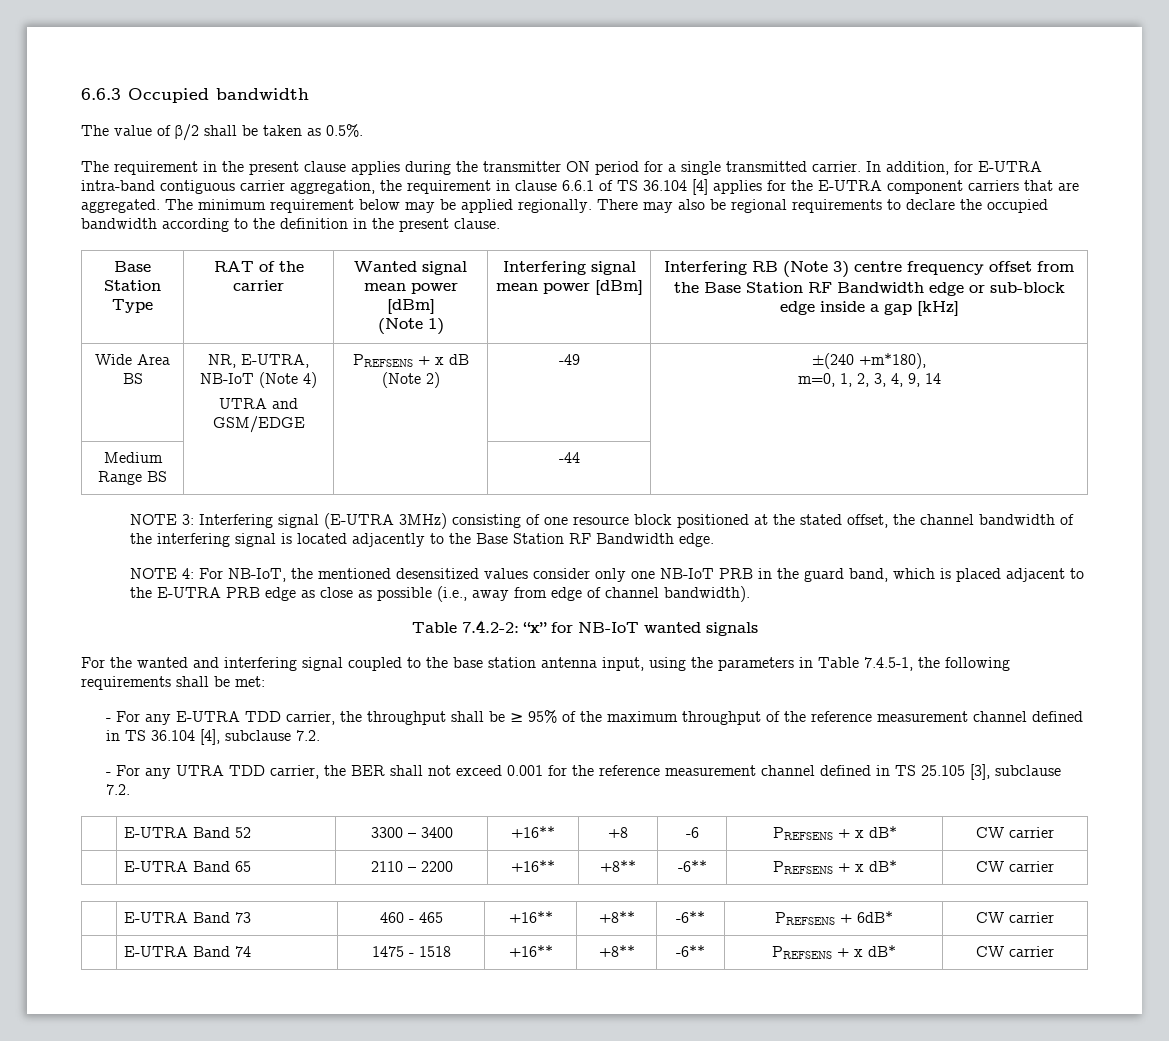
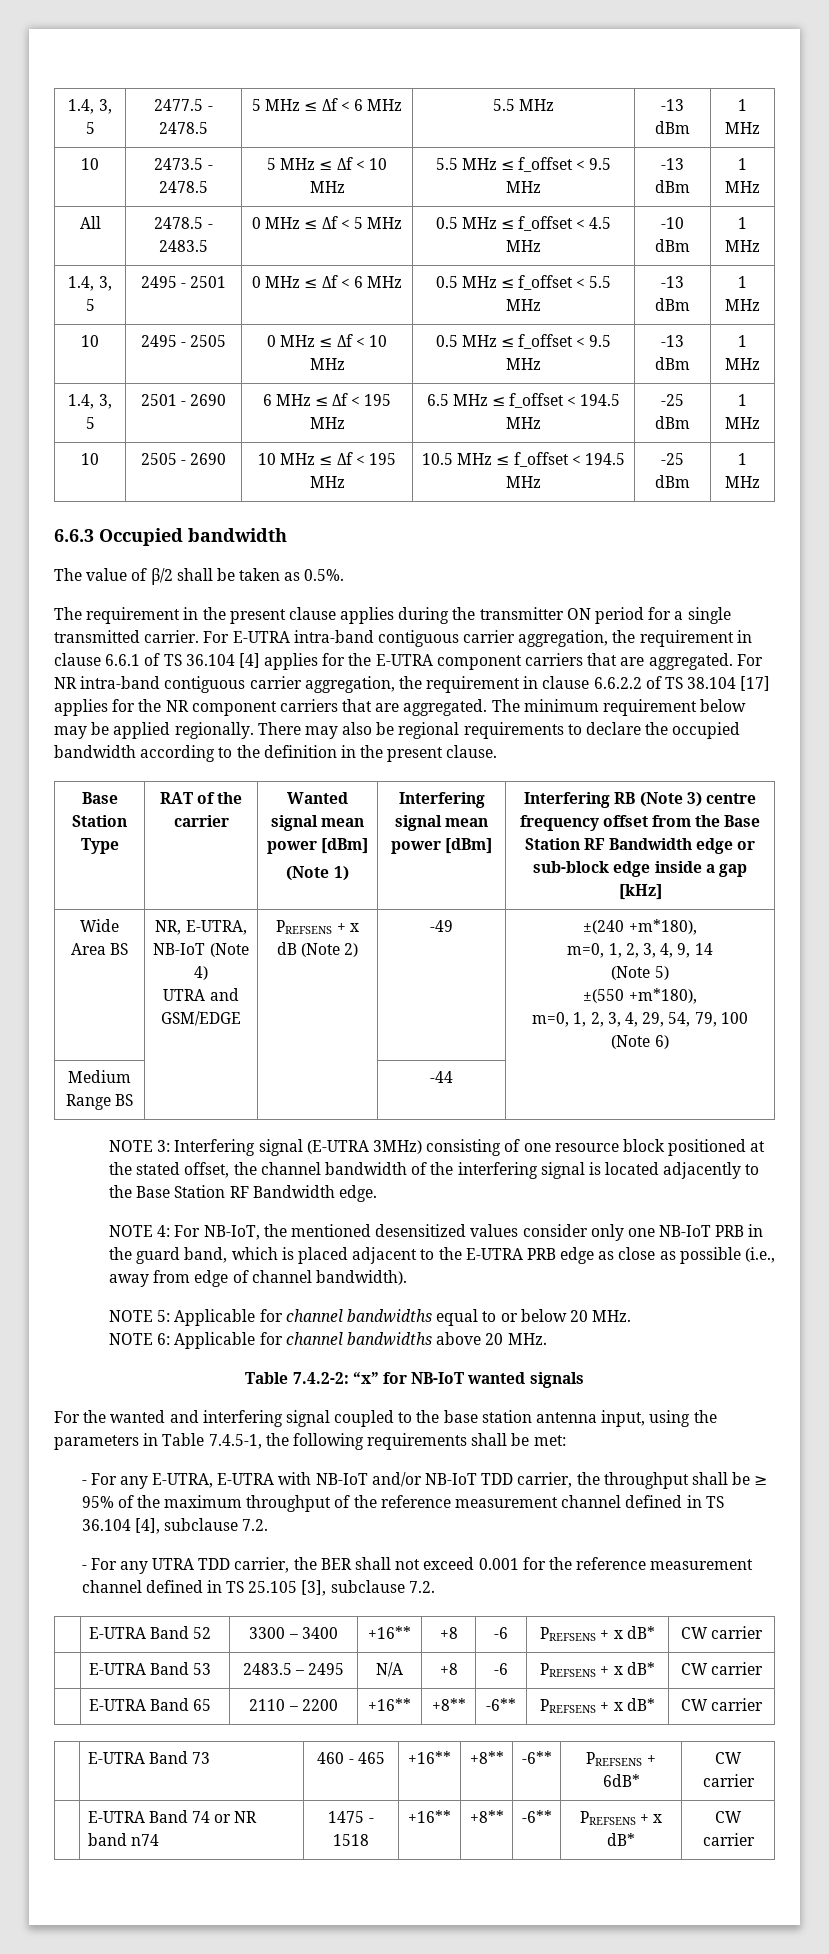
(81, 94) none -> [68,99,112,114] [85,122,95,134] [154,99,213,111] [159,122,208,134] [251,98,403,111] [492,99,555,111] [661,99,684,111] [655,121,690,134] [738,99,747,111] [725,122,760,134] [81,158,99,170] [154,158,213,170] [159,181,208,193] [267,157,387,170] [309,181,345,193] [435,157,612,172] [506,181,541,193] [661,158,684,170] [655,180,690,193] [738,158,747,170] [725,181,760,193] [79,216,101,229] [154,217,213,229] [159,240,208,252] [251,216,403,229] [435,216,612,231] [506,240,541,252] [661,217,684,229] [655,239,690,252] [738,217,747,229] [725,240,760,252] [68,276,112,291] [85,299,95,311] [140,276,227,288] [251,275,403,288] [435,275,612,290] [506,299,541,311] [661,276,684,288] [655,298,690,311] [738,276,747,288] [725,299,760,311] [81,335,99,347] [140,335,227,347] [267,334,387,347] [309,358,345,370] [435,334,612,349] [506,358,541,370] [661,335,684,347] [655,357,690,370] [738,335,747,347] [725,358,760,370] [68,394,112,409] [85,417,95,429] [140,394,227,406] [262,393,392,406] [309,417,345,429] [426,393,621,408] [506,417,541,429] [661,394,684,406] [655,416,690,429] [738,394,747,406] [725,417,760,429] [81,453,99,465] [140,453,227,465] [258,452,396,465] [309,476,345,488] [422,452,625,467] [506,476,541,488] [661,453,684,465] [655,475,690,488] [738,453,747,465] [725,476,760,488] 1.4, 3, 5 | 2477.5 - 2478.5 | 5 MHz ≤ Δf < 6 MHz | 5.5 MHz | -13 dBm | 1 MHz // 10 | 2473.5 - 2478.5 | 5 MHz ≤ Δf < 10 MHz | 5.5 MHz ≤ f_offset < 9.5 MHz | -13 dBm | 1 MHz // All | 2478.5 - 2483.5 | 0 MHz ≤ Δf < 5 MHz | 0.5 MHz ≤ f_offset < 4.5 MHz | -10 dBm | 1 MHz // 1.4, 3, 5 | 2495 - 2501 | 0 MHz ≤ Δf < 6 MHz | 0.5 MHz ≤ f_offset < 5.5 MHz | -13 dBm | 1 MHz // 10 | 2495 - 2505 | 0 MHz ≤ Δf < 10 MHz | 0.5 MHz ≤ f_offset < 9.5 MHz | -13 dBm | 1 MHz // 1.4, 3, 5 | 2501 - 2690 | 6 MHz ≤ Δf < 195 MHz | 6.5 MHz ≤ f_offset < 194.5 MHz | -25 dBm | 1 MHz // 10 | 2505 - 2690 | 10 MHz ≤ Δf < 195 MHz | 10.5 MHz ≤ f_offset < 194.5 MHz | -25 dBm | 1 MHz //
[866,161,973,175] In addition, for -> [203,631,230,643] For
(160, 206) none -> [736,654,763,666] [54,676,771,693] [54,699,488,716] For NR intra-band contiguous carrier aggregation, the requirement in clause 6.6.2.2 of TS 38.104 [17] applies for the NR component carriers that are aggregated.
(941, 378) none -> [611,966,669,980] [583,988,697,1004] [532,1012,748,1027] [611,1035,669,1049] // (Note 5) // ±(550 +m*180), // m=0, 1, 2, 3, 4, 29, 54, 79, 100 (Note 6)
(751, 594) none -> [109,1309,632,1326] [109,1332,547,1349] // NOTE 5: Applicable for channel bandwidths equal to or below 20 MHz. // NOTE 6: Applicable for channel bandwidths above 20 MHz.
[175,711,240,722] E-UTRA -> [152,1472,477,1488] E-UTRA, E-UTRA with NB-IoT and/or NB-IoT
(1054, 832) none -> [88,1662,212,1675] [242,1663,345,1675] [376,1662,403,1677] [439,1663,458,1675] [494,1663,508,1675] [540,1662,655,1677] [680,1662,764,1675] // | E-UTRA Band 53 | 2483.5 – 2495 | N/A | +8 | -6 | PREFSENS + x dB* | CW carrier
(251, 951) none -> [214,1811,258,1823] [87,1833,159,1846] or NR band n74

